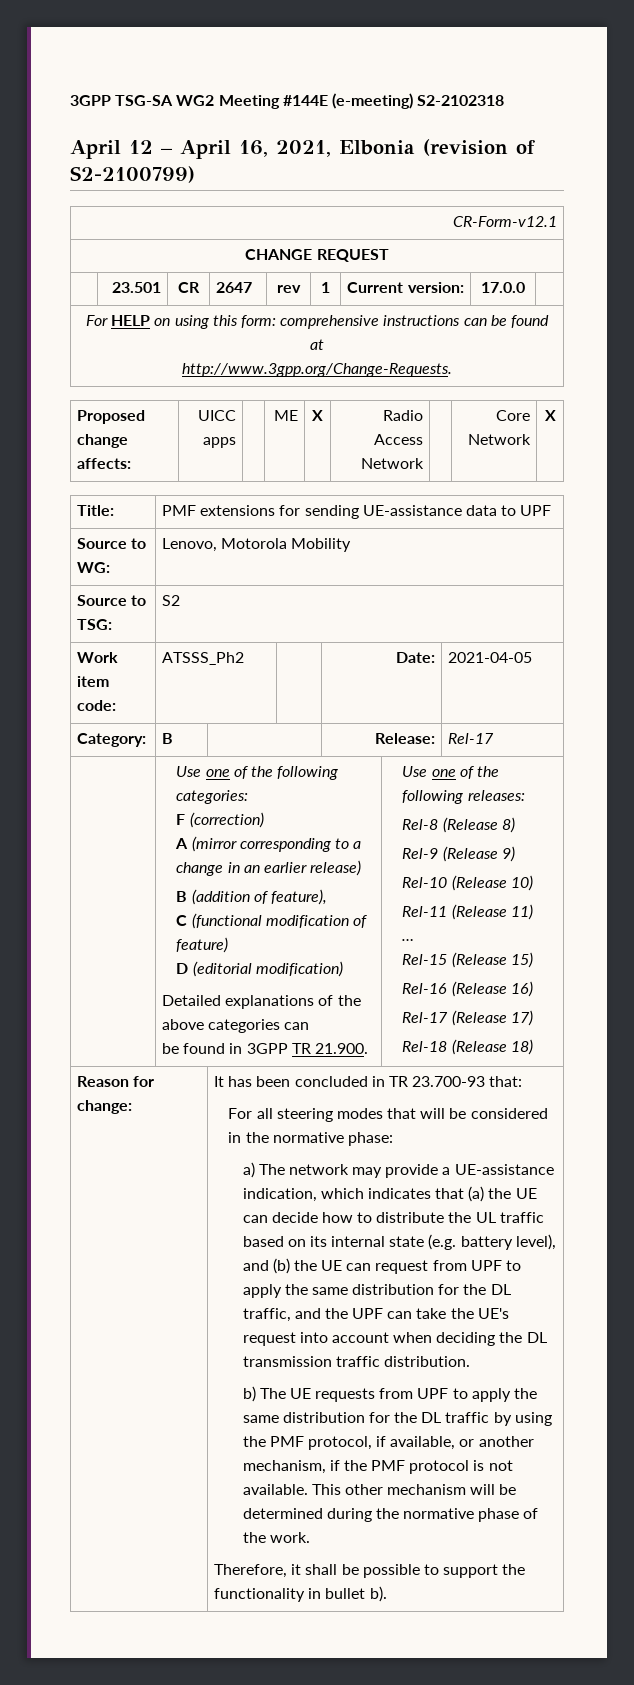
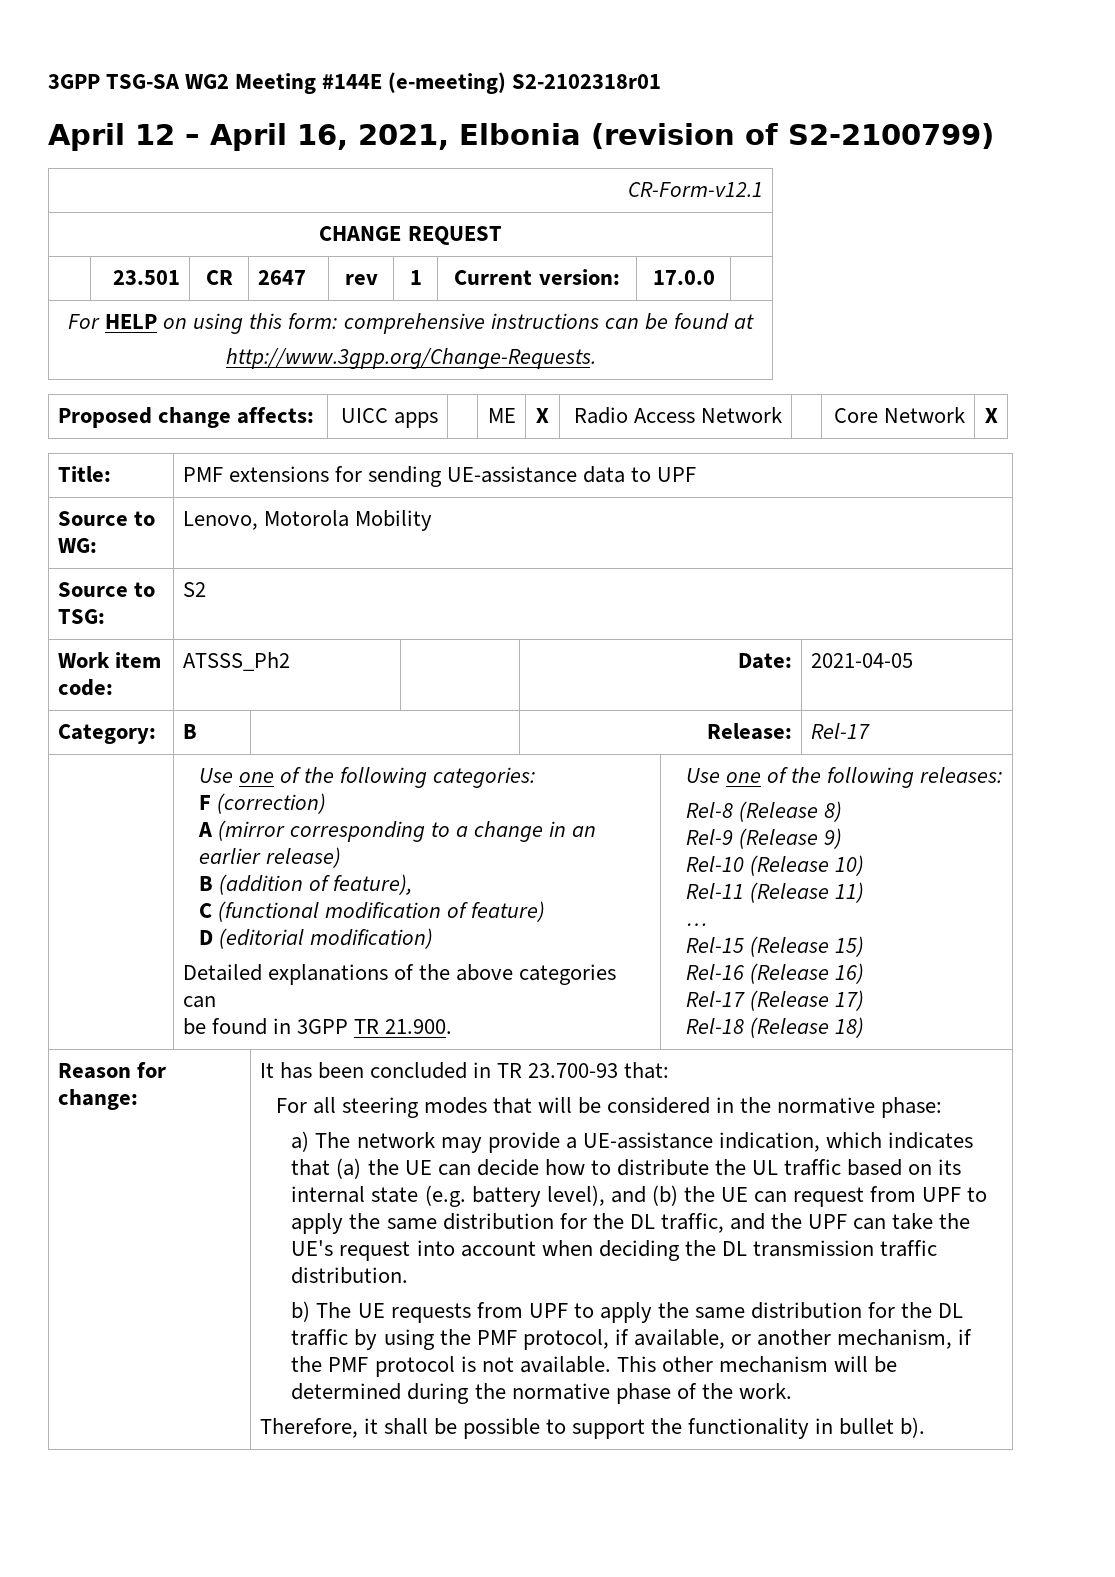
[417,95,505,106] S2-2102318 -> [512,74,662,89] S2-2102318r01

